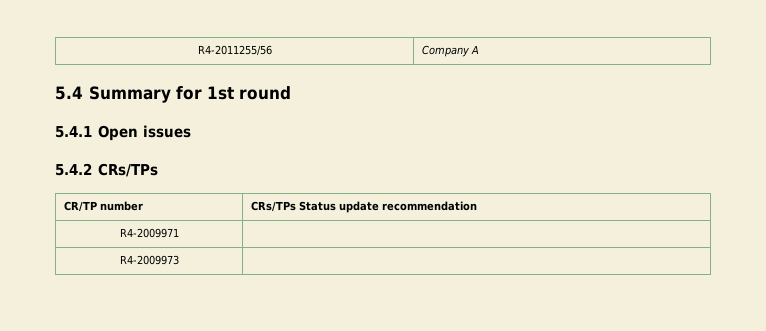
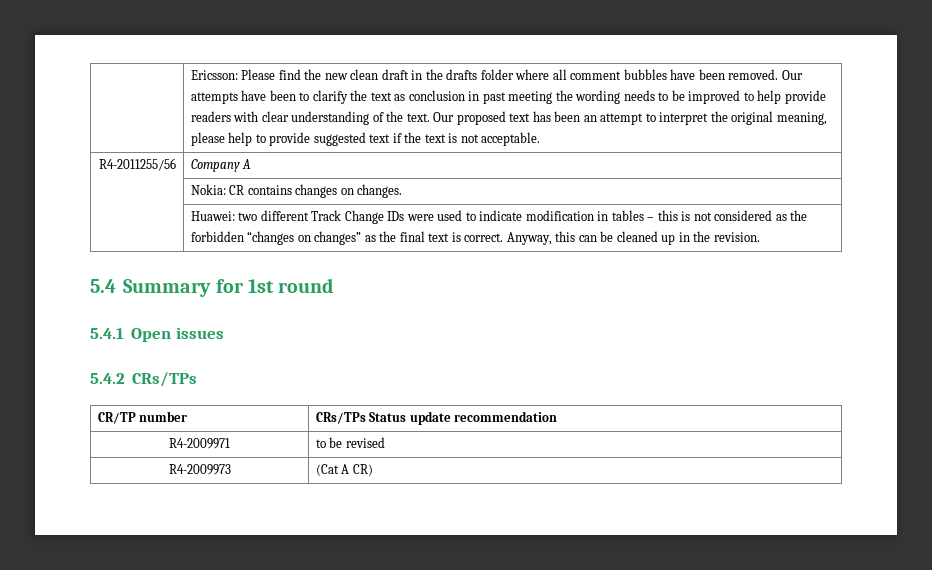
[197,45,272,56] [422,45,480,57] R4-2011255/56 | Company A -> [190,69,803,80] [190,90,826,104] [190,111,827,125] [190,132,541,146] [98,158,176,171] [190,159,252,172] [190,184,403,198] [190,210,808,224] [190,231,760,245] | Ericsson: Please find the new clean draft in the drafts folder where all comment bubbles have been removed. Our attempts have been to clarify the text as conclusion in past meeting the wording needs to be improved to help provide readers with clear understanding of the text. Our proposed text has been an attempt to interpret the original meaning, please help to provide suggested text if the text is not acceptable. // R4-2011255/56 | Company A // | Nokia: CR contains changes on changes. // | Huawei: two different Track Change IDs were used to indicate modification in tables – this is not considered as the forbidden “changes on changes” as the final text is correct. Anyway, this can be cleaned up in the revision.
[119,255,179,265] // R4-2009973 | -> [315,437,385,448] [168,464,231,475] [315,464,373,476] to be revised // R4-2009973 | (Cat A CR)

